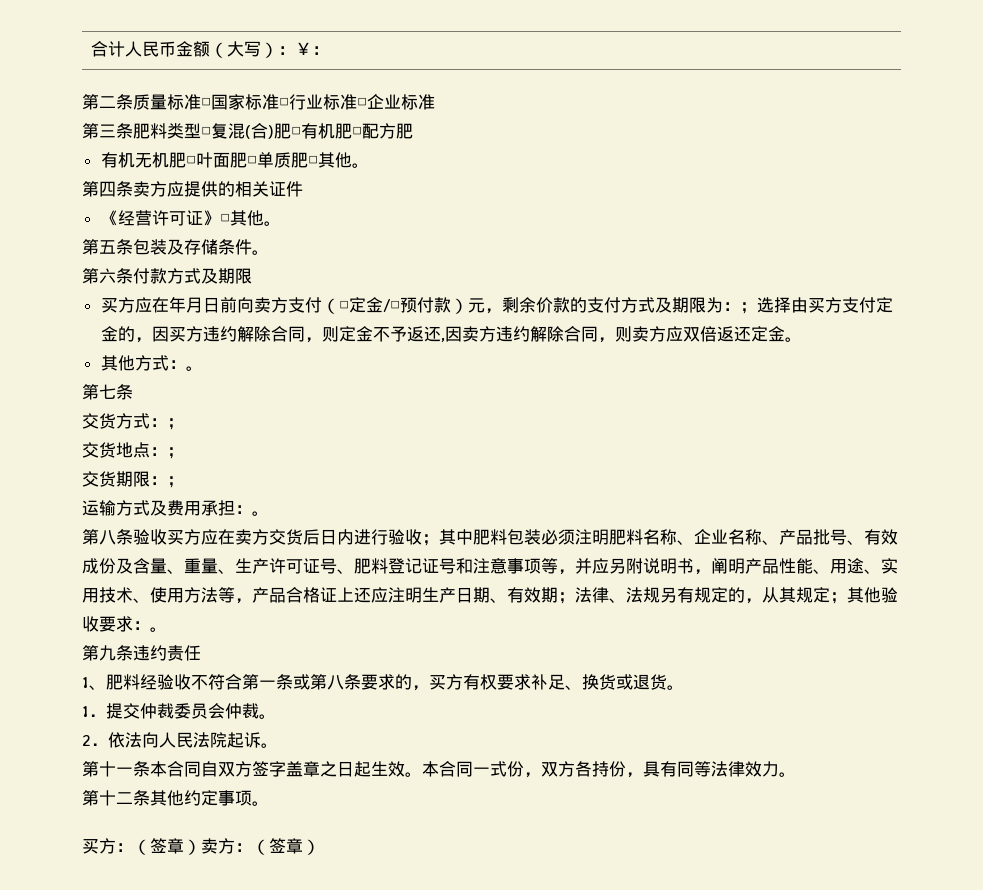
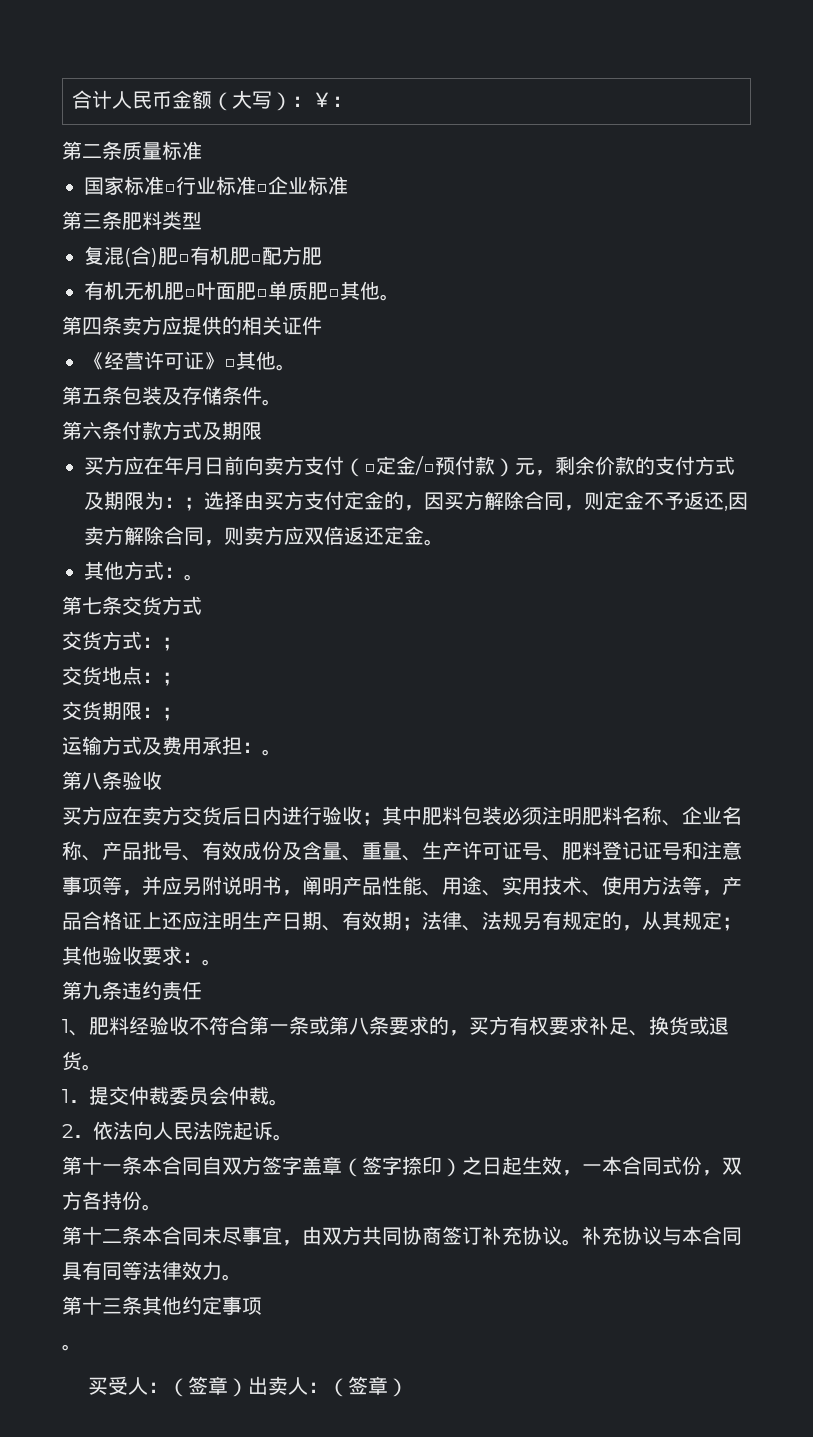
[201,97,211,108] □ -> (202, 150) //
[201,126,211,137] □ -> (202, 221) //
[202,326,237,342] 违约 -> (484, 500) none
[495,326,530,342] 违约 -> (124, 535) none
(133, 392) none -> [122,596,202,616] 交货方式
(167, 537) none -> (162, 780) //
[320,761,643,778] 之日起生效。本合同一式份，双方各持份， -> [342,1156,742,1177] [62,1191,162,1211] [62,1226,742,1246] （签字捺印）之日起生效，一本合同式份，双方各持份。 // 第十二条本合同未尽事宜，由双方共同协商签订补充协议。补充协议与本合同
[116,792,133,804] 二 -> [102,1298,122,1314] 三
(252, 798) none -> (262, 1306) //
[99,838,235,855] 方：（签章）卖方 -> [108,1376,309,1397] 受人：（签章）出卖人

